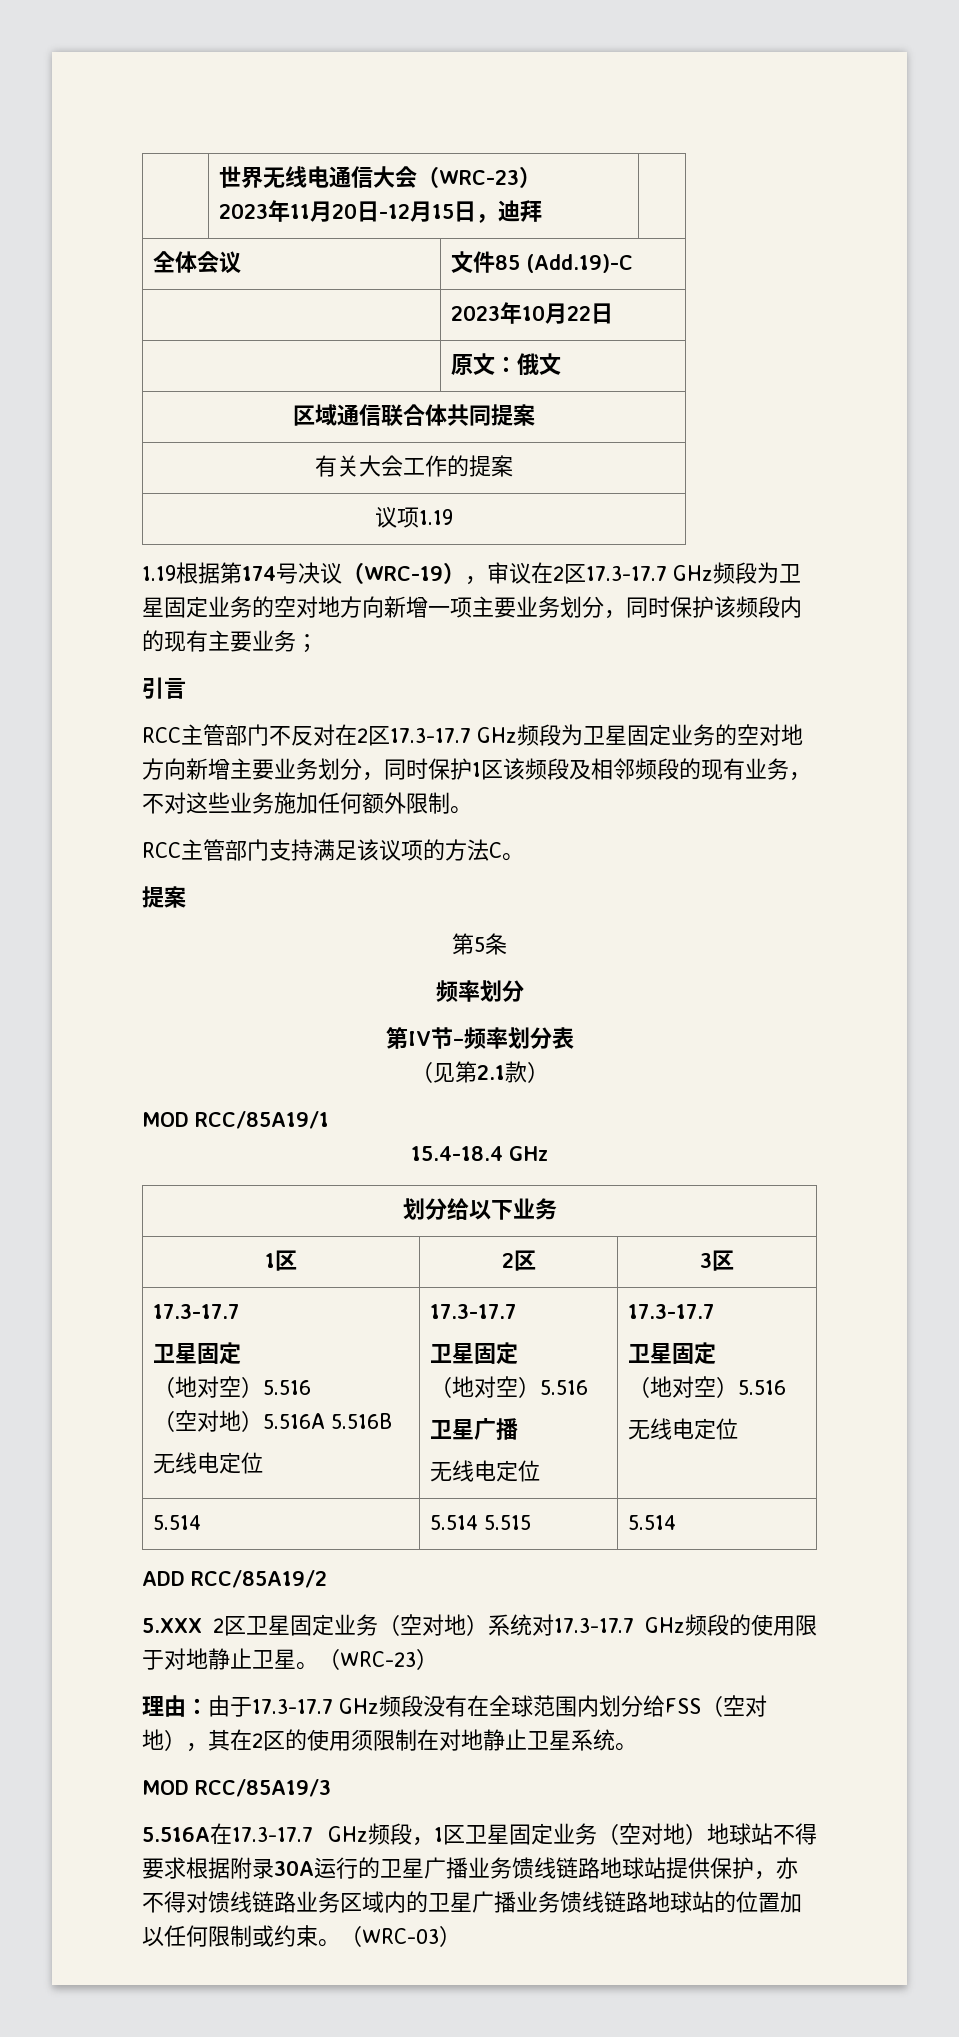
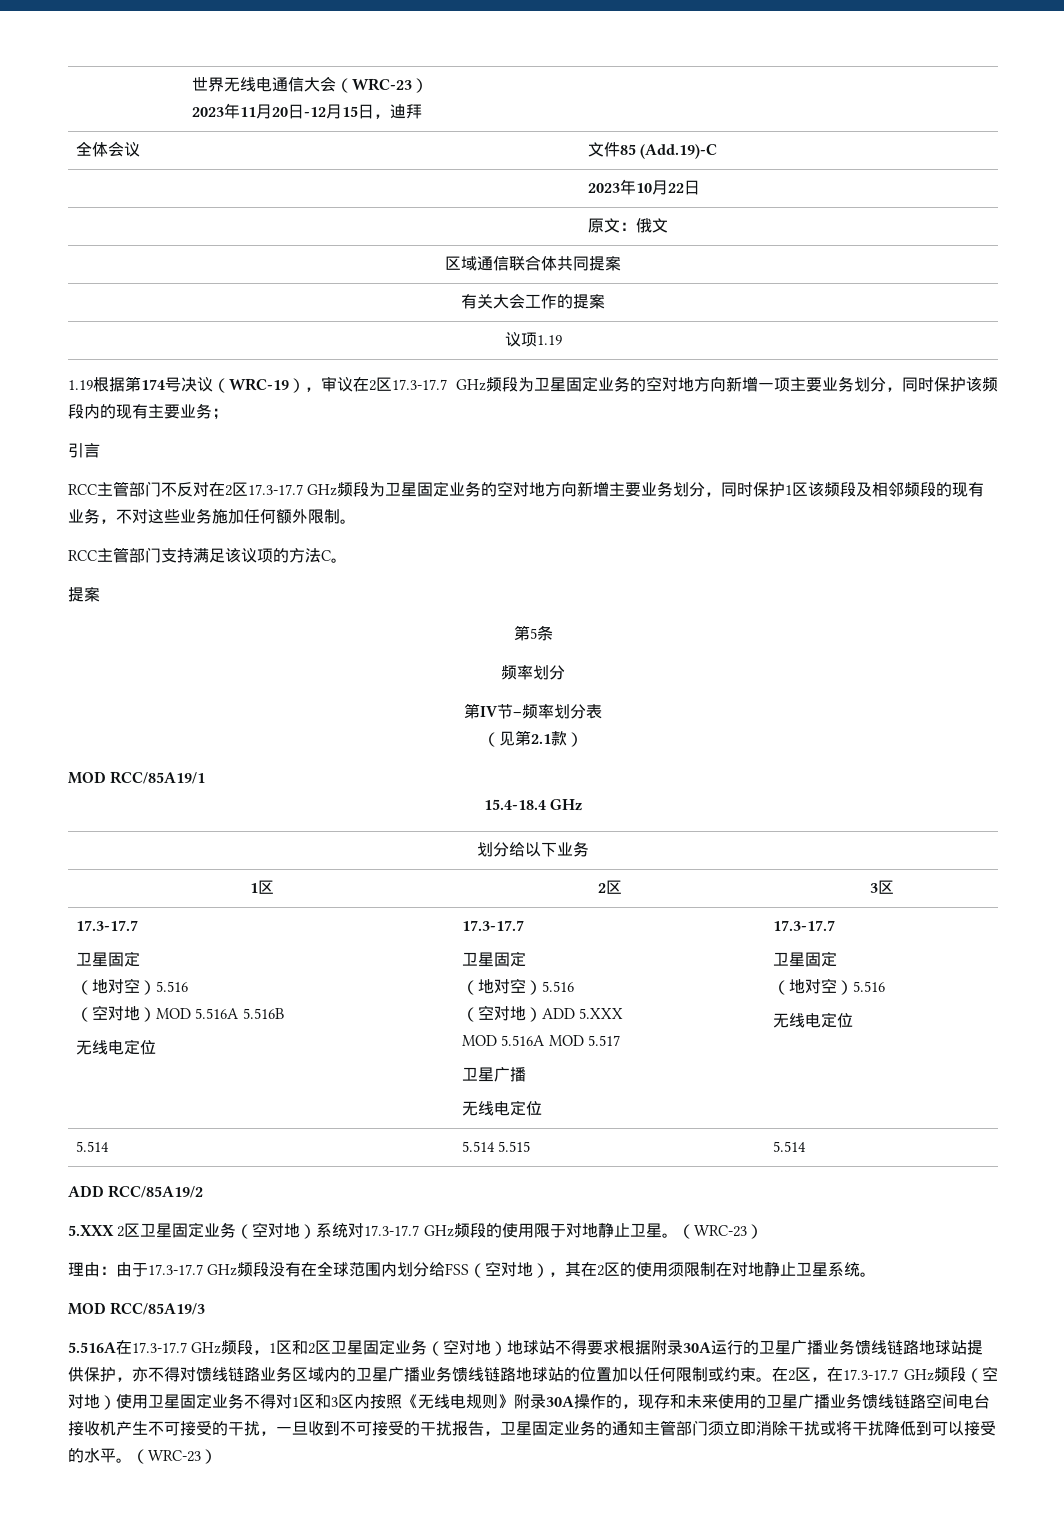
(263, 1421) none -> [155,1008,191,1019] MOD
(588, 1387) none -> [461,1005,624,1022] [461,1035,620,1046] // （空对地）ADD 5.XXX // MOD 5.516A MOD 5.517
(465, 1835) none -> [292,1340,332,1355] 和2区
[340,1926,439,1947] （WRC-03 -> [772,1366,998,1383] [68,1393,990,1410] [68,1420,996,1436] [68,1448,201,1464] 在2区，在17.3-17.7 GHz频段（空对地）使用卫星固定业务不得对1区和3区内按照《无线电规则》附录30A操作的，现存和未来使用的卫星广播业务馈线链路空间电台接收机产生不可接受的干扰，一旦收到不可接受的干扰报告，卫星固定业务的通知主管部门须立即消除干扰或将干扰降低到可以接受的水平。（WRC-23

